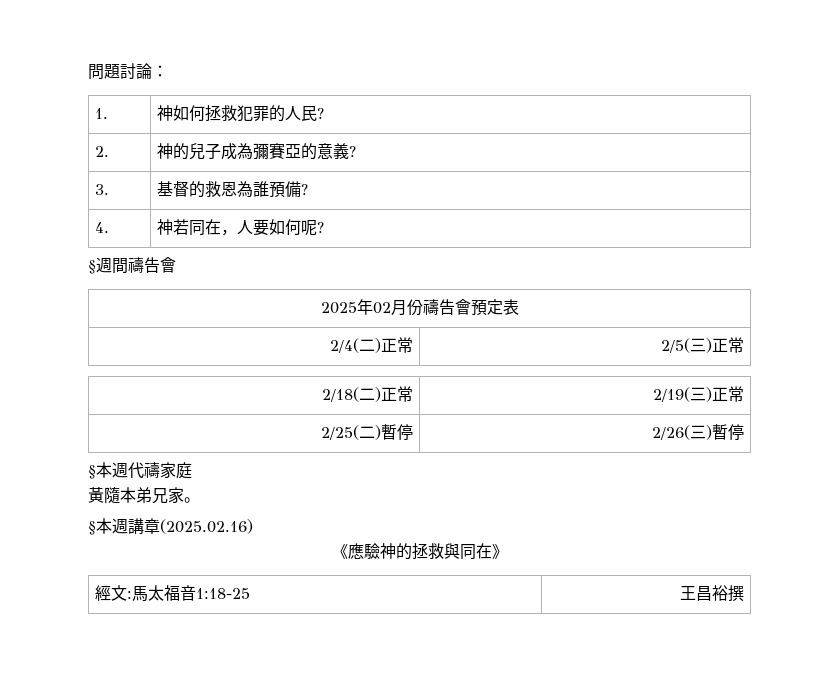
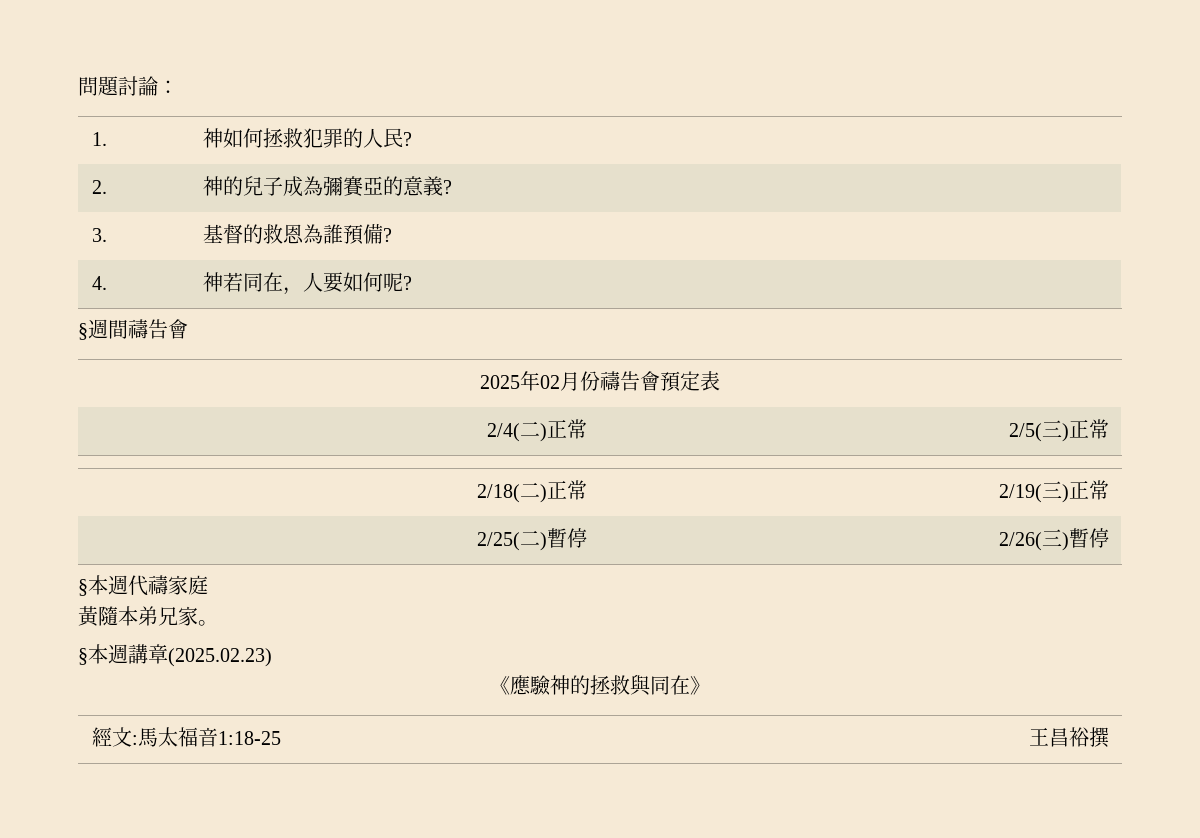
[160,519,253,534] (2025.02.16) -> [168,648,272,667] (2025.02.23)

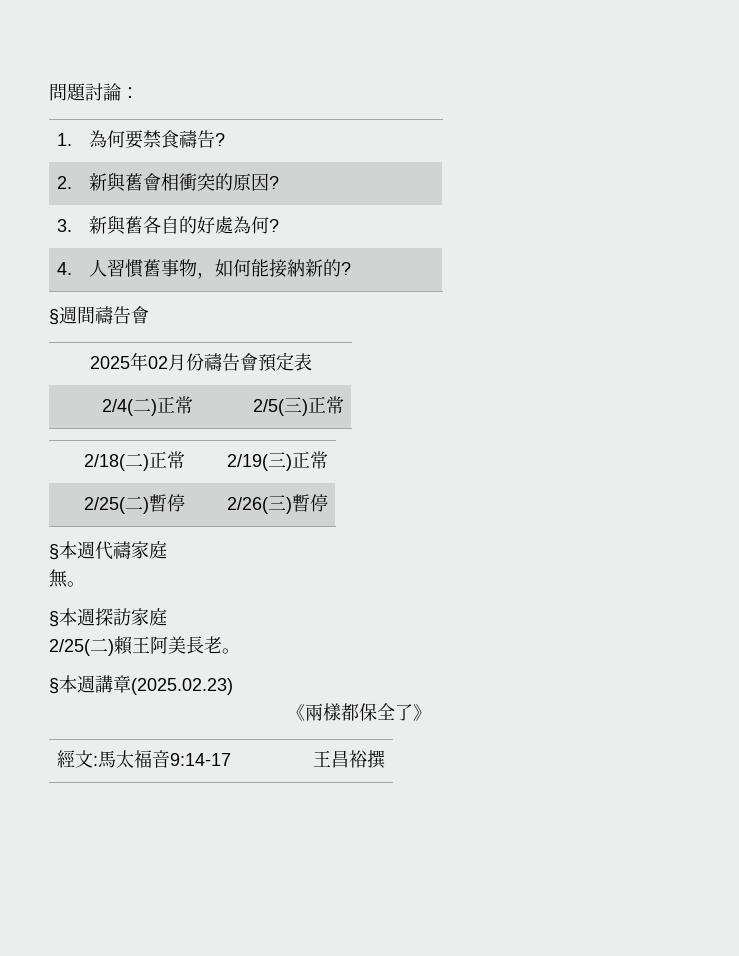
[202,128,412,148] [91,180,107,194] [202,176,452,197] [91,228,107,242] [202,224,392,245] [91,276,107,290] [202,272,403,295] 神如何拯救犯罪的人民? // 2. | 神的兒子成為彌賽亞的意義? // 3. | 基督的救恩為誰預備? // 4. | 神若同在，人要如何呢 -> [89,130,226,149] [57,176,73,189] [89,172,280,192] [57,219,73,232] [89,215,280,235] [57,262,73,275] [89,259,342,279] 為何要禁食禱告? // 2. | 新與舊會相衝突的原因? // 3. | 新與舊各自的好處為何? // 4. | 人習慣舊事物，如何能接納新的
[78,606,198,627] 黃隨本弟兄家 -> [49,569,85,588] [49,608,167,627] [49,636,222,656] 無。 // §本週探訪家庭 // 2/25(二)賴王阿美長老
[510,674,690,696] 應驗神的拯救與同在 -> [304,703,413,721] 兩樣都保全了
[217,731,281,745] 1:18-25 -> [170,753,232,766] 9:14-17

